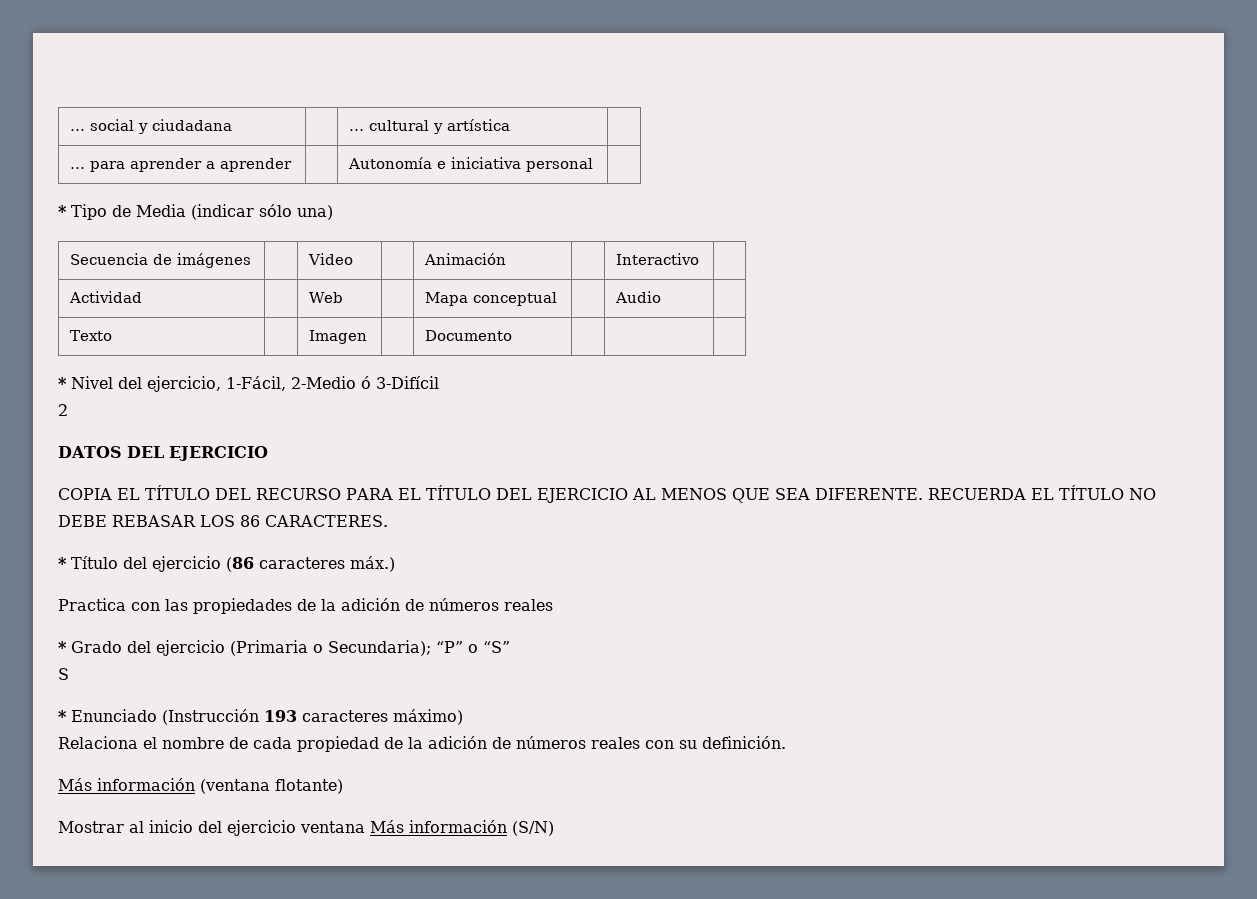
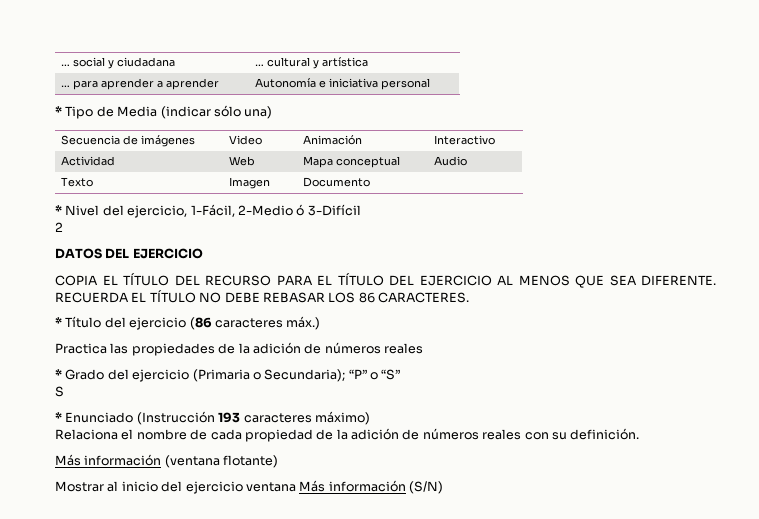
[131,602,160,611] con -> (107, 348) none

